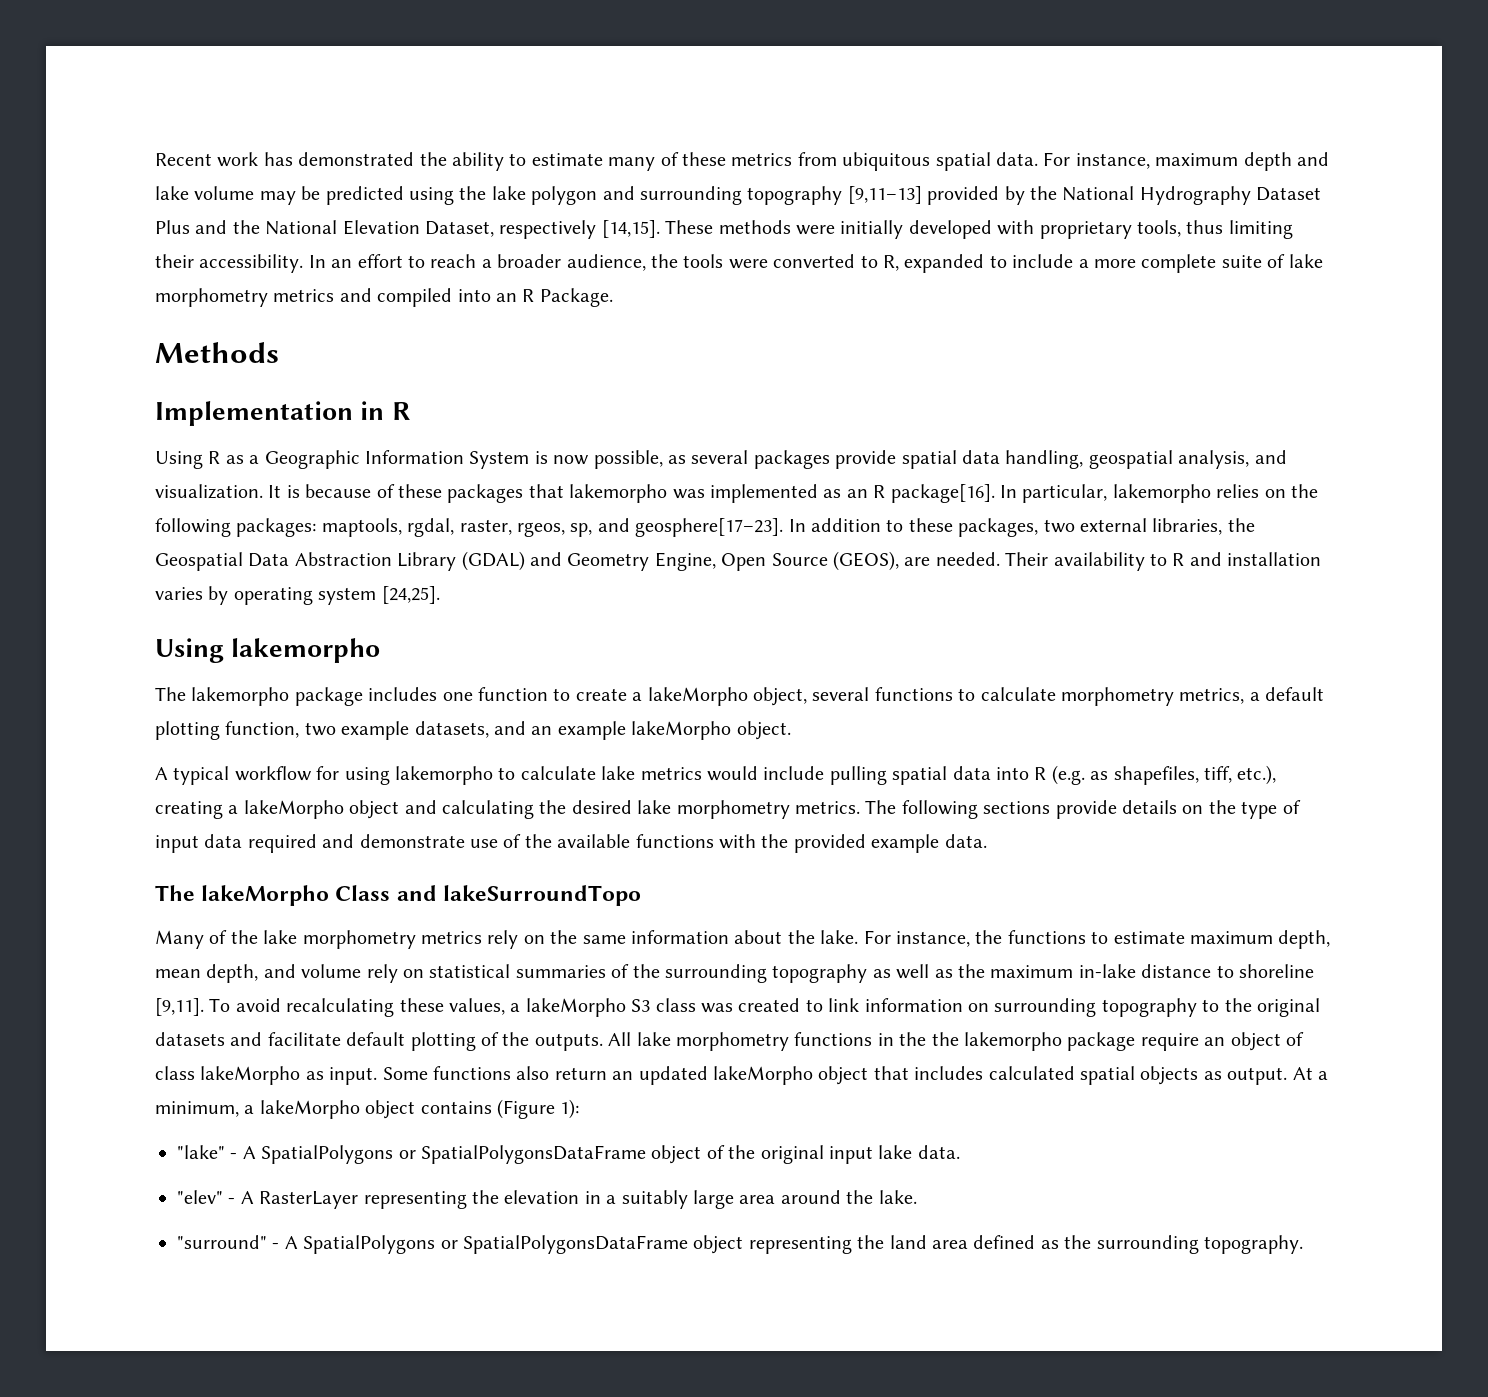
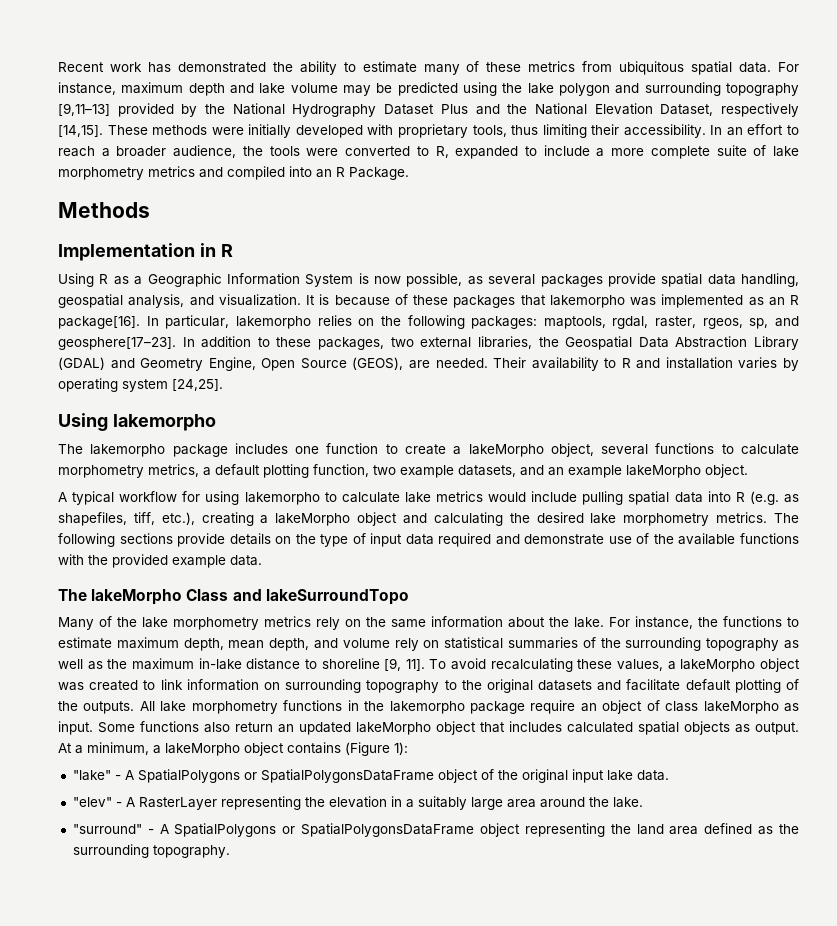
[155,998,204,1016] [9,11]. -> [384,658,425,671] [9, 11].
[631,998,696,1012] S3 class -> [759,658,800,672] object
[931,1032,959,1046] the -> (385, 706) none

